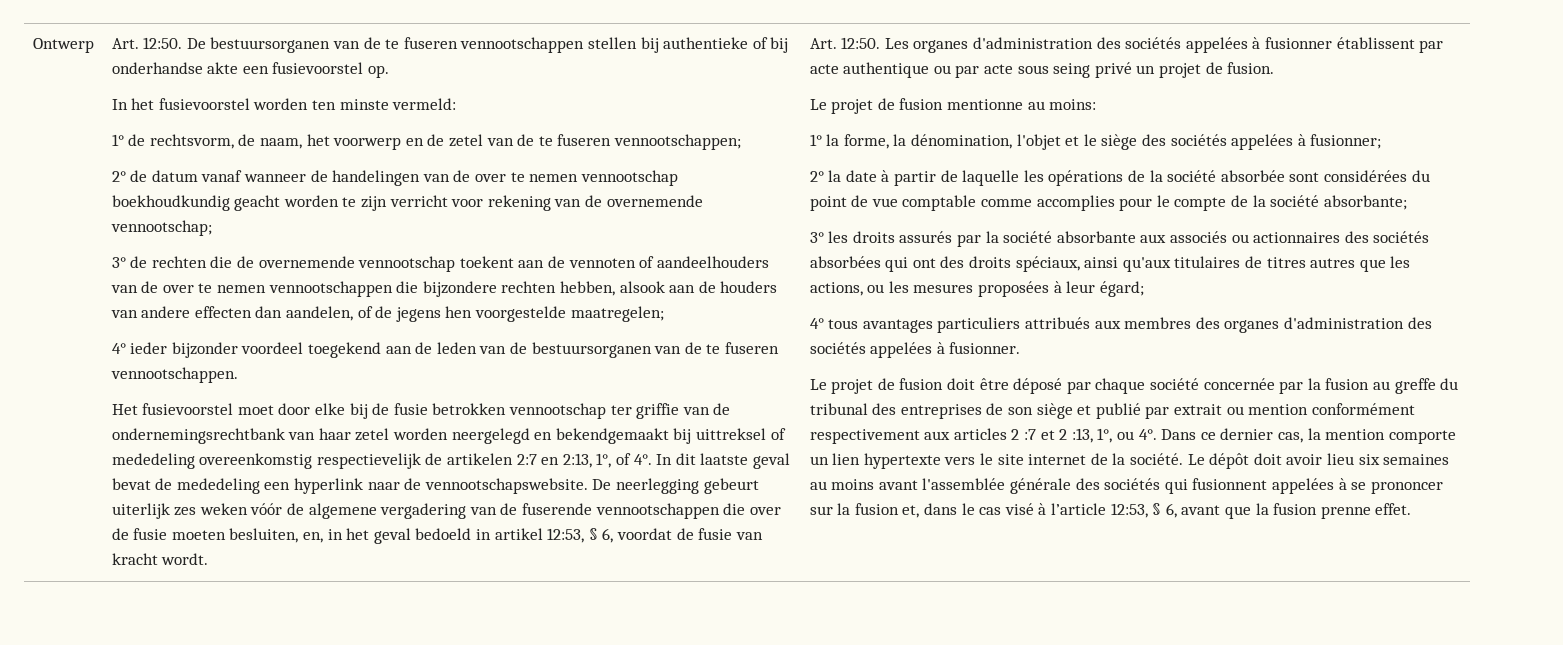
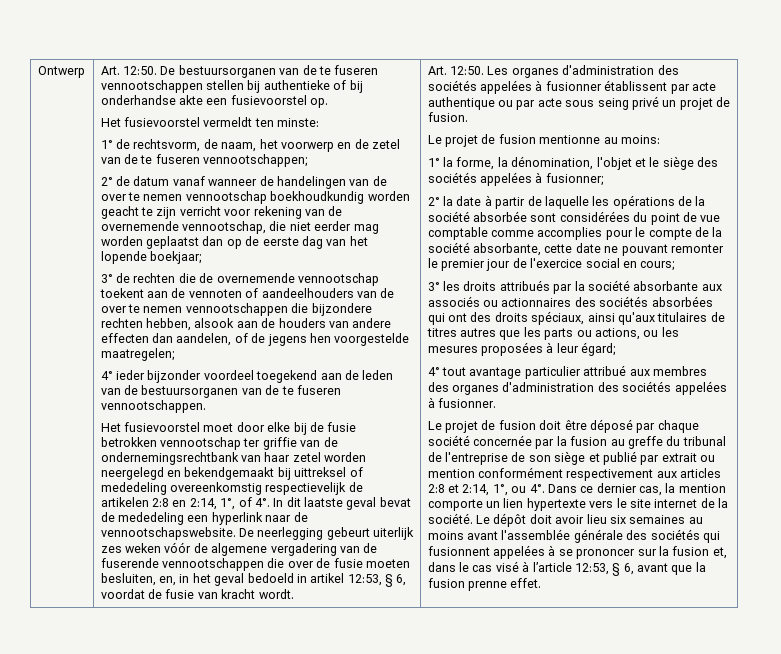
[111,98,457,110] In het fusievoorstel worden ten minste vermeld: -> [100,117,320,127] Het fusievoorstel vermeldt ten minste:
[234,195,339,211] geacht worden -> [367,191,410,201] [100,206,139,219] worden geacht
[110,220,212,236] vennootschap; -> [182,221,379,234] [100,236,368,249] [100,251,202,264] vennootschap, die niet eerder mag worden geplaatst dan op de eerste dag van het lopende boekjaar;
[516,453,592,468] 2:7 en 2:13, -> [152,498,217,510] 2:8 en 2:14,
[1323,195,1407,210] absorbante; -> [473,243,724,256] [427,258,675,271] absorbante, cette date ne pouvant remonter le premier jour de l'exercice social en cours;
[899,231,953,243] assurés -> [499,280,550,291] attribués
(1411, 262) none -> [544,328,592,340] parts ou
[828,317,1091,333] tous avantages particuliers attribués -> [442,365,627,379] tout avantage particulier attribué
[872,403,982,419] des entreprises -> [427,452,509,465] de l'entreprise
[1011,428,1093,443] 2 :7 et 2 :13, -> [427,484,490,496] 2:8 et 2:14,

